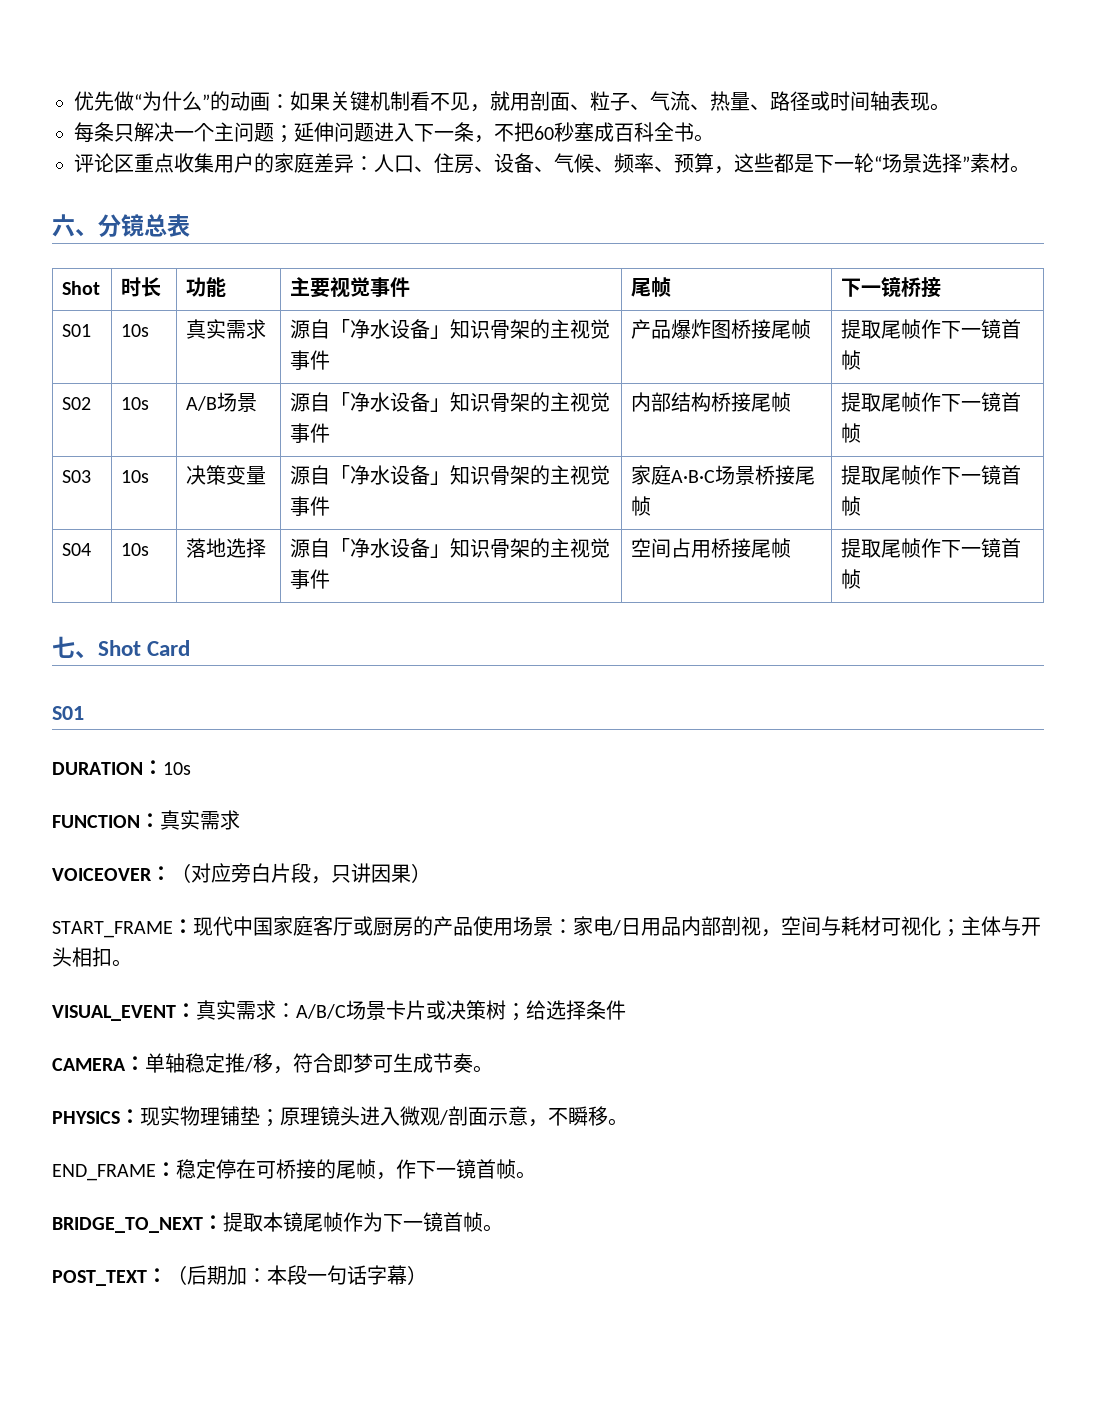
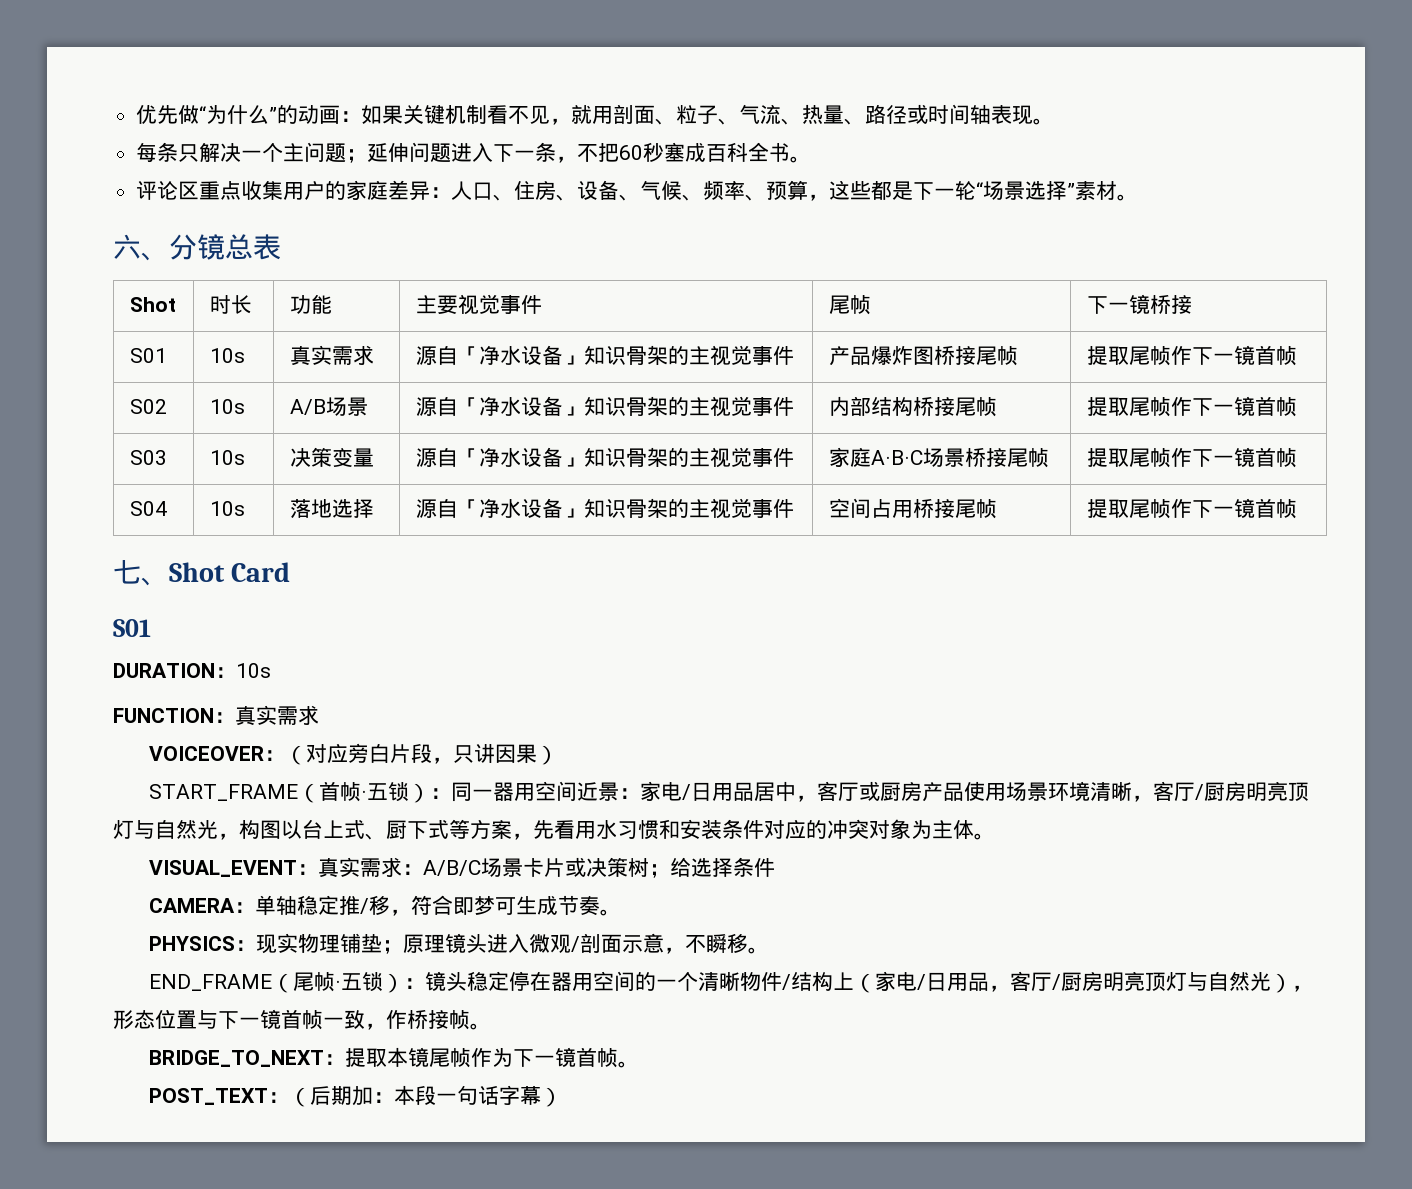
[173,916,533,937] ：现代中国家庭客厅或厨房的产品使用场 -> [297,781,598,803] （首帧·五锁）：同一器用空间近
[681,916,1041,937] [52,947,112,967] 内部剖视，空间与耗材可视化；主体与开头相扣 -> [753,781,1309,802] [113,819,974,840] 居中，客厅或厨房产品使用场景环境清晰，客厅/厨房明亮顶灯与自然光，构图以台上式、厨下式等方案，先看用水习惯和安装条件对应的冲突对象为主体
[156,1159,496,1180] ：稳定停在可桥接的尾帧，作下一镜首 -> [271,971,1313,993] [113,1009,449,1030] （尾帧·五锁）：镜头稳定停在器用空间的一个清晰物件/结构上（家电/日用品，客厅/厨房明亮顶灯与自然光），形态位置与下一镜首帧一致，作桥接

